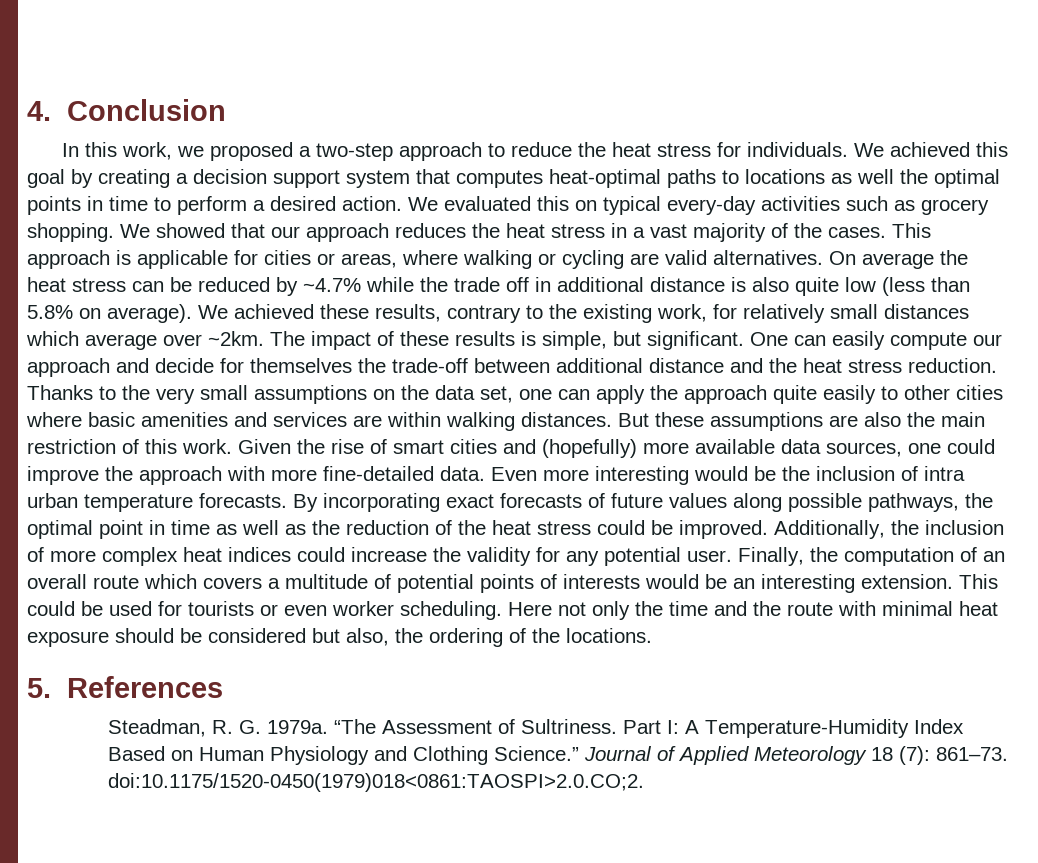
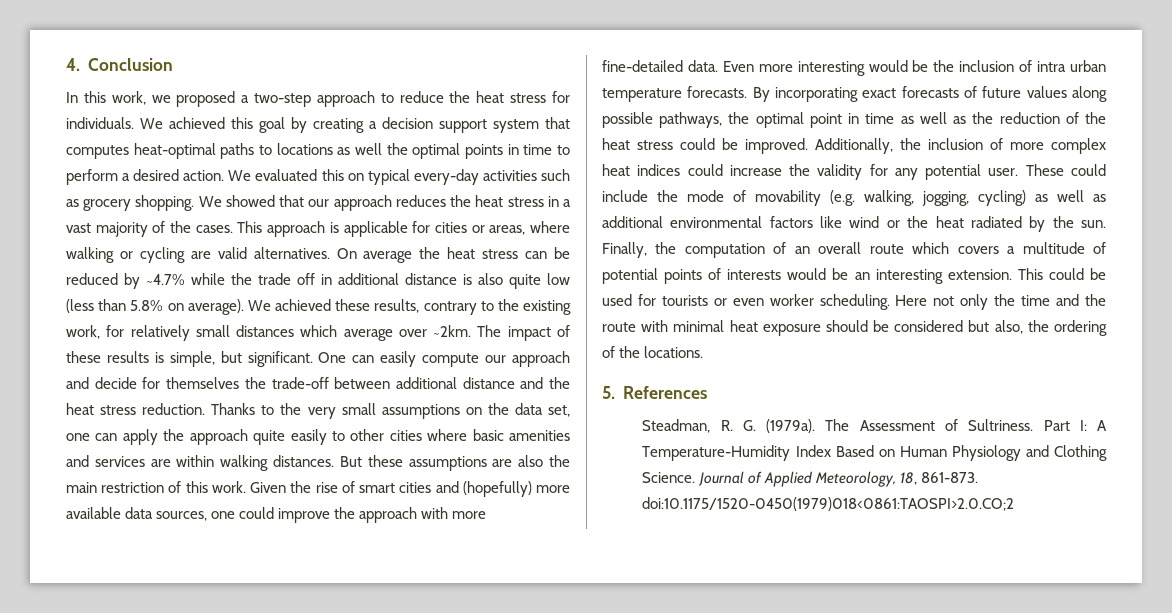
(732, 556) none -> [1025,164,1106,176] [602,190,1106,206] [602,216,1106,232] These could include the mode of movability (e.g. walking, jogging, cycling) as well as additional environmental factors like wind or the heat radiated by the sun.
[266,719,376,734] 1979a. “The -> [766,419,850,433] (1979a). The
[493,746,579,761] Science.” -> [642,472,696,483] Science.
[753,746,1008,765] [107,773,644,792] Meteorology 18 (7): 861–73. doi:10.1175/1520-0450(1979)018<0861:TAOSPI>2.0.CO;2. -> [814,471,978,487] [642,497,1015,511] Meteorology, 18, 861-873. doi:10.1175/1520-0450(1979)018<0861:TAOSPI>2.0.CO;2

